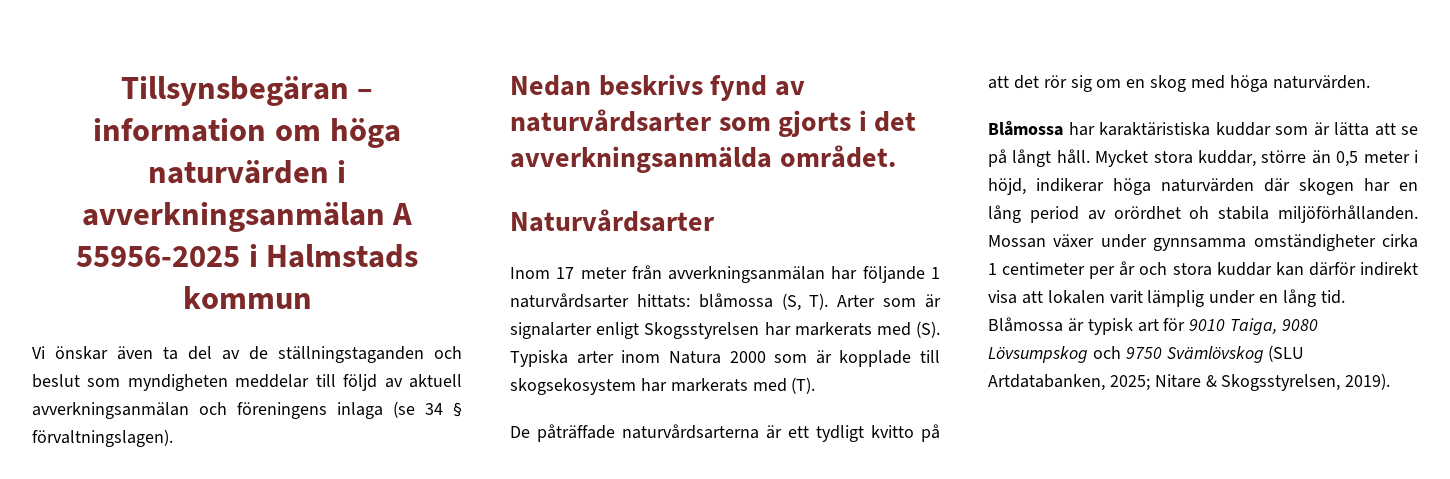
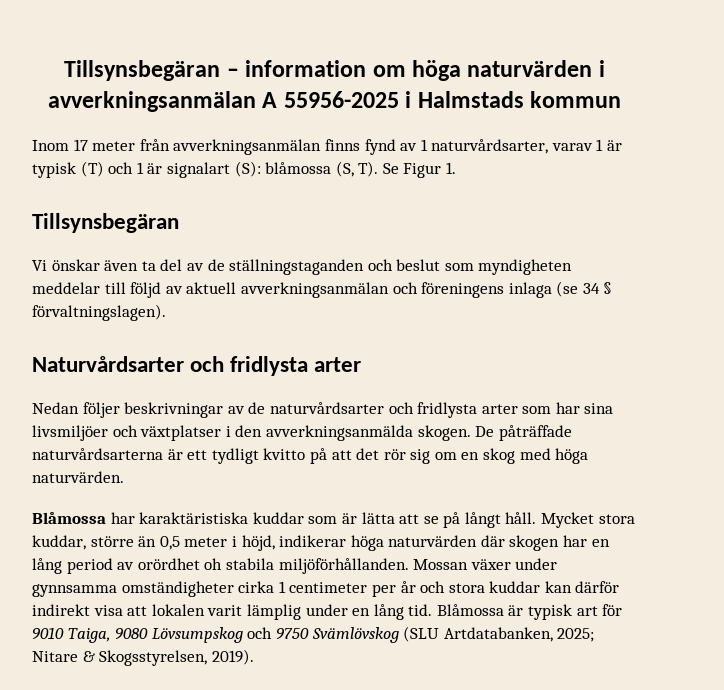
(312, 297) none -> [32,139,623,155] [32,161,457,178] [32,213,179,233] // Inom 17 meter från avverkningsanmälan finns fynd av 1 naturvårdsarter, varav 1 är typisk (T) och 1 är signalart (S): blåmossa (S, T). Se Figur 1. // Tillsynsbegäran
[510,74,805,101] [510,109,917,137] [510,145,896,173] [510,209,715,232] [510,265,940,283] [510,293,941,311] [510,321,941,339] [510,350,940,367] [510,377,816,395] Nedan beskrivs fynd av naturvårdsarter som gjorts i det avverkningsanmälda området. // Naturvårdsarter // Inom 17 meter från avverkningsanmälan har följande 1 naturvårdsarter hittats: blåmossa (S, T). Arter som är signalarter enligt Skogsstyrelsen har markerats med (S). Typiska arter inom Natura 2000 som är kopplade till skogsekosystem har markerats med (T). // -> [32,356,362,376] [32,402,614,418] [32,425,471,441] Naturvårdsarter och fridlysta arter // Nedan följer beskrivningar av de naturvårdsarter och fridlysta arter som har sina livsmiljöer och växtplatser i den avverkningsanmälda skogen.

